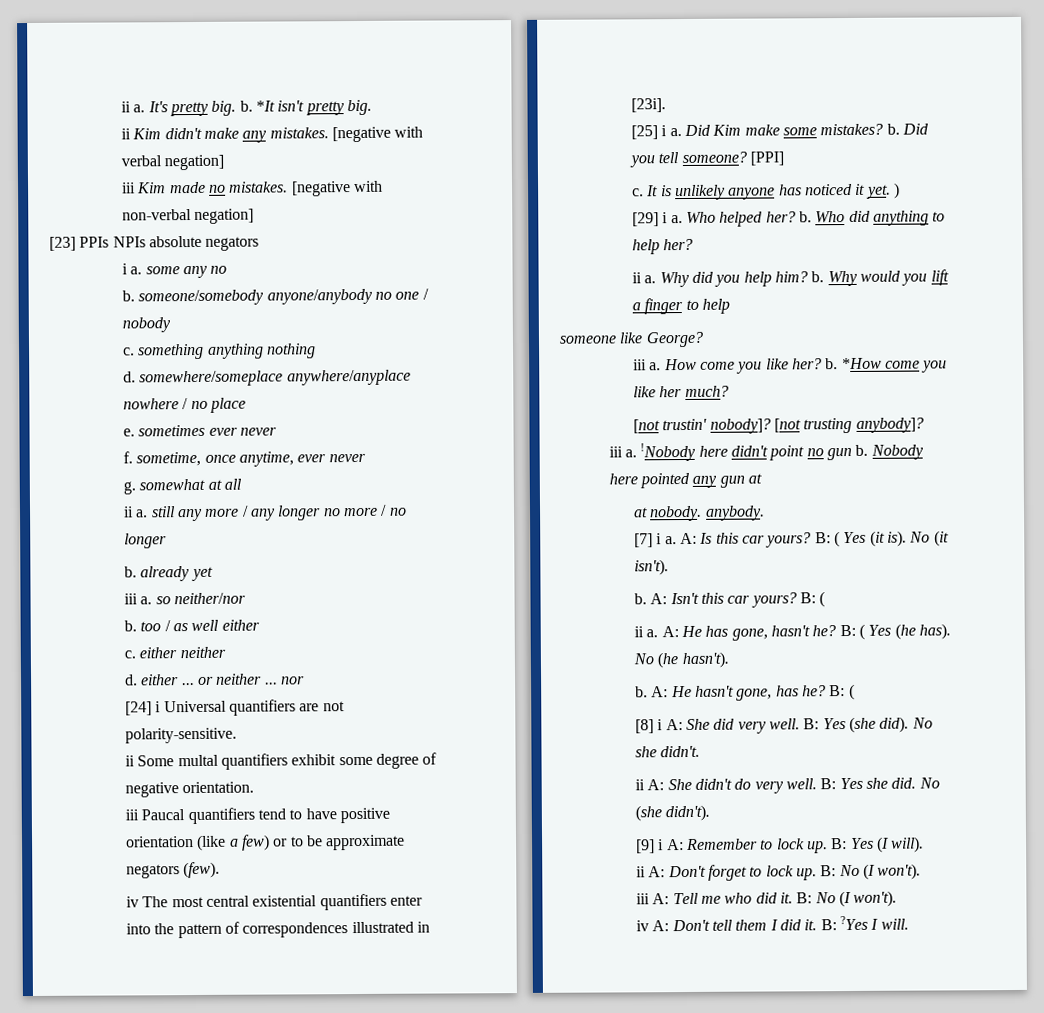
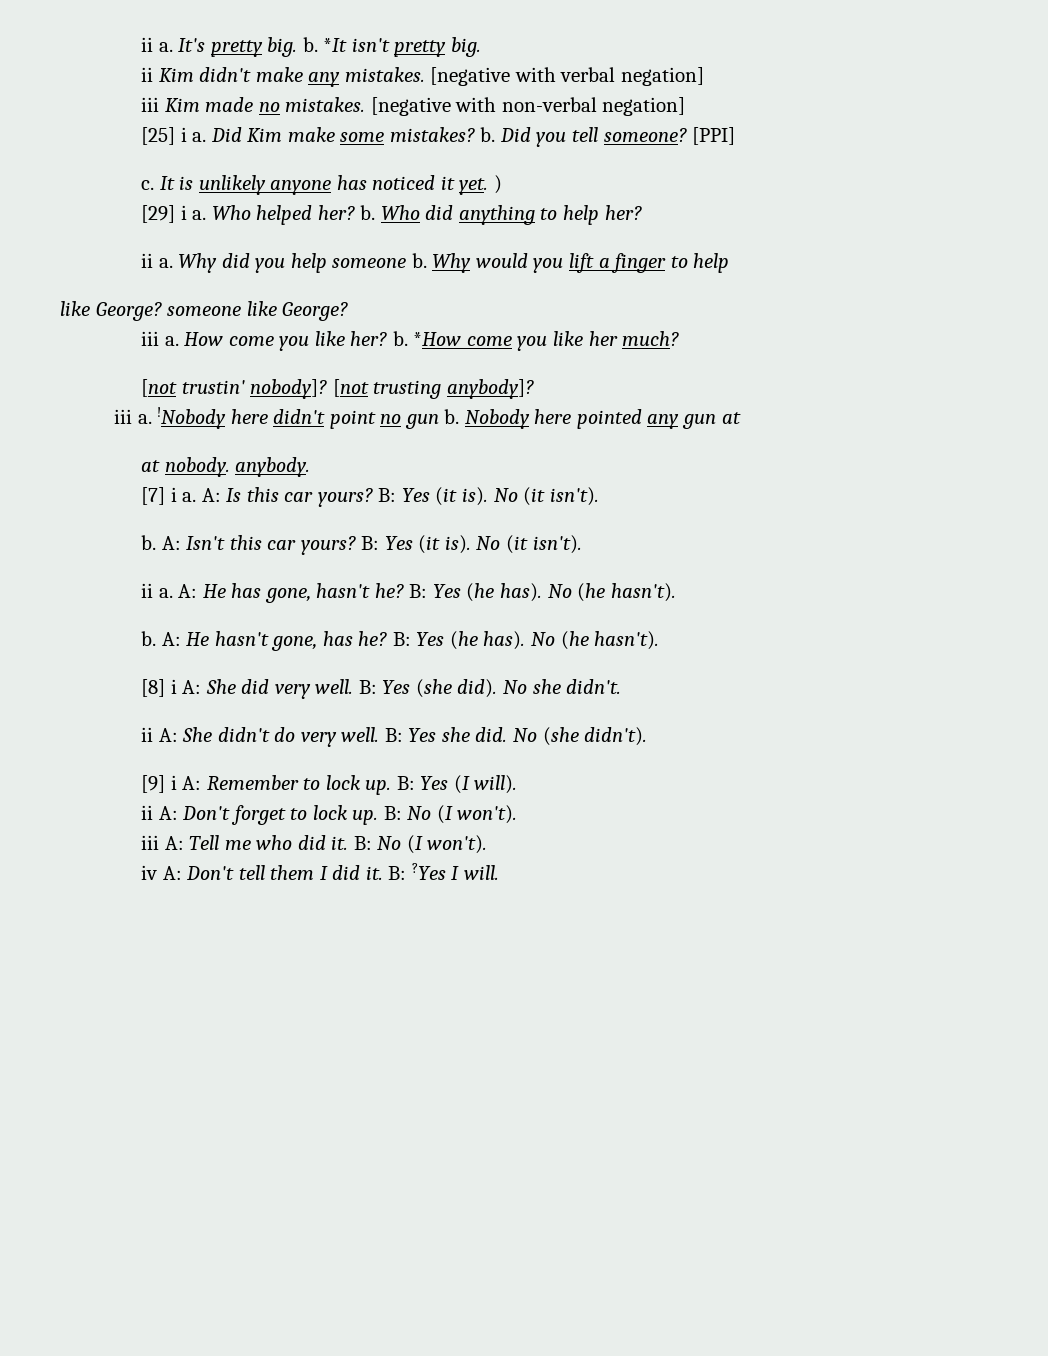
[49,235,260,251] [122,263,228,279] [122,288,429,306] [122,317,172,333] [123,343,317,360] [123,369,411,387] [123,397,247,413] [123,424,278,437] [123,451,366,467] [123,478,243,495] [123,504,407,522] [124,533,168,549] [124,566,213,582] [124,592,247,605] [124,619,260,632] [124,646,226,659] [125,673,306,686] [125,699,345,716] [125,727,238,744] [125,752,438,770] [125,781,255,798] [125,807,391,825] [126,834,406,851] [126,861,221,879] [126,893,424,911] [126,921,431,939] [631,98,667,113] // [23] PPIs NPIs absolute negators // i a. some any no // b. someone/somebody anyone/anybody no one / nobody // c. something anything nothing // d. somewhere/someplace anywhere/anyplace nowhere / no place // e. sometimes ever never // f. sometime, once anytime, ever never // g. somewhat at all // ii a. still any more / any longer no more / no longer // b. already yet // iii a. so neither/nor // b. too / as well either // c. either neither // d. either ... or neither ... nor // [24] i Universal quantifiers are not polarity-sensitive. // ii Some multal quantifiers exhibit some degree of negative orientation. // iii Paucal quantifiers tend to have positive orientation (like a few) or to be approximate negators (few). // iv The most central existential quantifiers enter into the pattern of correspondences illustrated in [23i]. -> (686, 106) none
[775,271,809,283] him? -> [332,258,407,268] someone
(731, 306) none -> [60,301,162,321] like George?
[834,531,841,548] ( -> (397, 495) none
[819,591,826,608] ( -> [384,535,582,554] Yes (it is). No (it isn't).
[859,623,866,640] ( -> (428, 591) none
[848,683,855,701] ( -> [416,631,660,650] Yes (he has). No (he hasn't).

